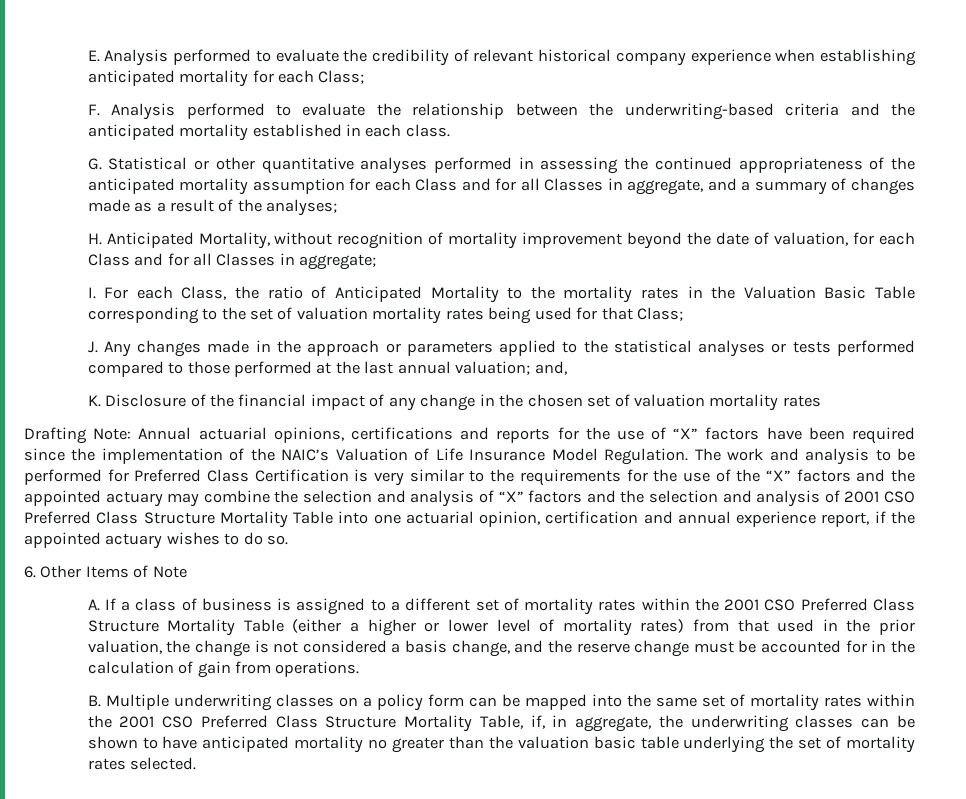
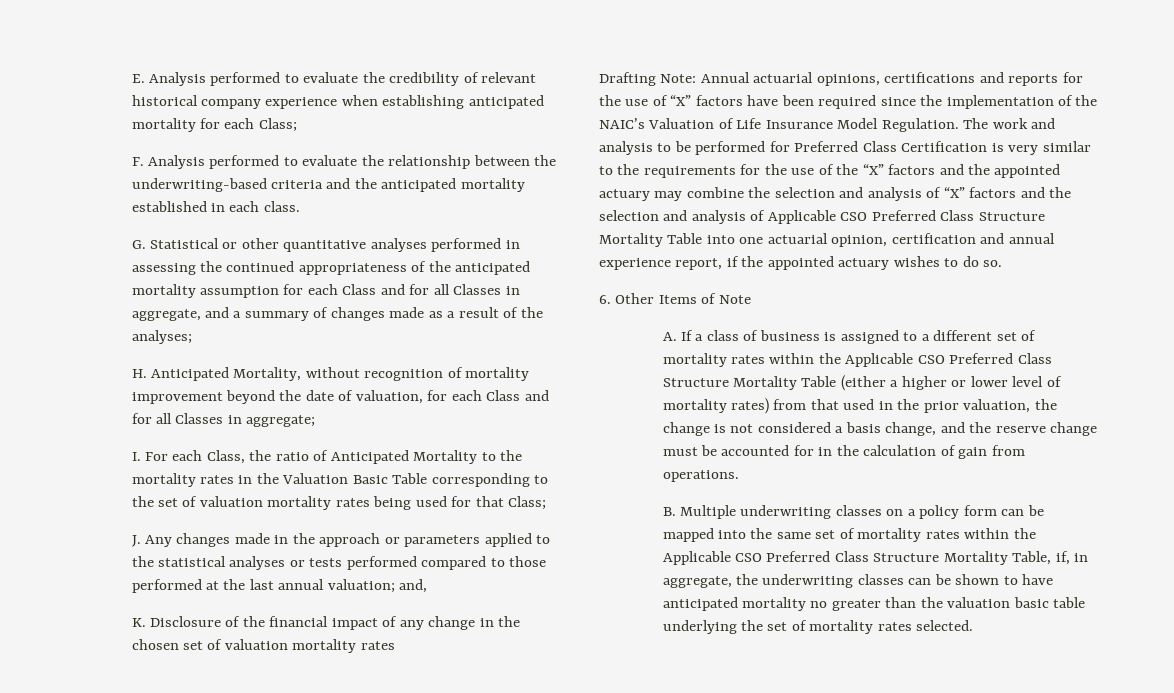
[844,491,880,503] 2001 -> [767,210,836,224] Applicable
[724,599,760,611] 2001 -> [845,353,914,367] Applicable
[119,716,155,728] 2001 -> [662,551,731,565] Applicable

